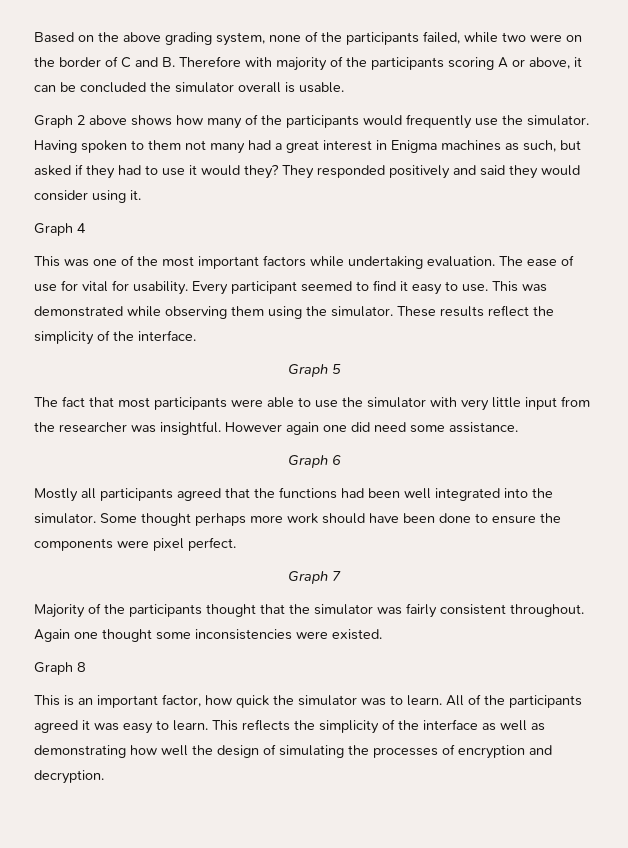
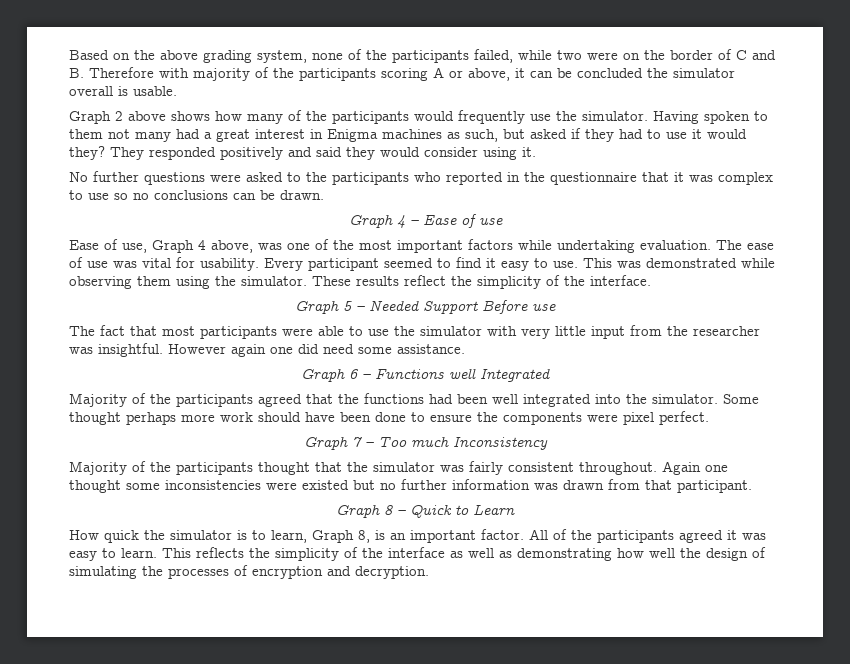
[34,223,86,236] [34,256,60,267] Graph 4 // This -> [69,171,773,185] [69,190,324,200] [348,214,503,228] [69,239,253,253] No further questions were asked to the participants who reported in the questionnaire that it was complex to use so no conclusions can be drawn. // Graph 4 – Ease of use // Ease of use, Graph 4 above,
[61,280,78,291] for -> [113,261,137,268] was
(341, 369) none -> [356,300,556,314] – Needed Support Before use
[34,488,96,502] // Mostly all -> [362,368,550,382] [69,393,171,407] – Functions well Integrated // Majority of the
(341, 576) none -> [364,436,548,450] – Too much Inconsistency
[332,629,382,640] [34,662,86,675] [34,694,442,708] existed. // Graph 8 // This is an important factor, how quick the simulator was to learn. -> [302,479,752,493] [336,504,515,518] [69,529,524,543] existed but no further information was drawn from that participant. // Graph 8 – Quick to Learn // How quick the simulator is to learn, Graph 8, is an important factor.

